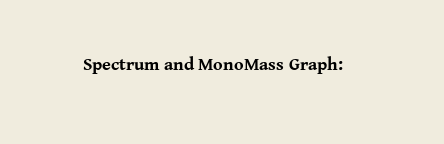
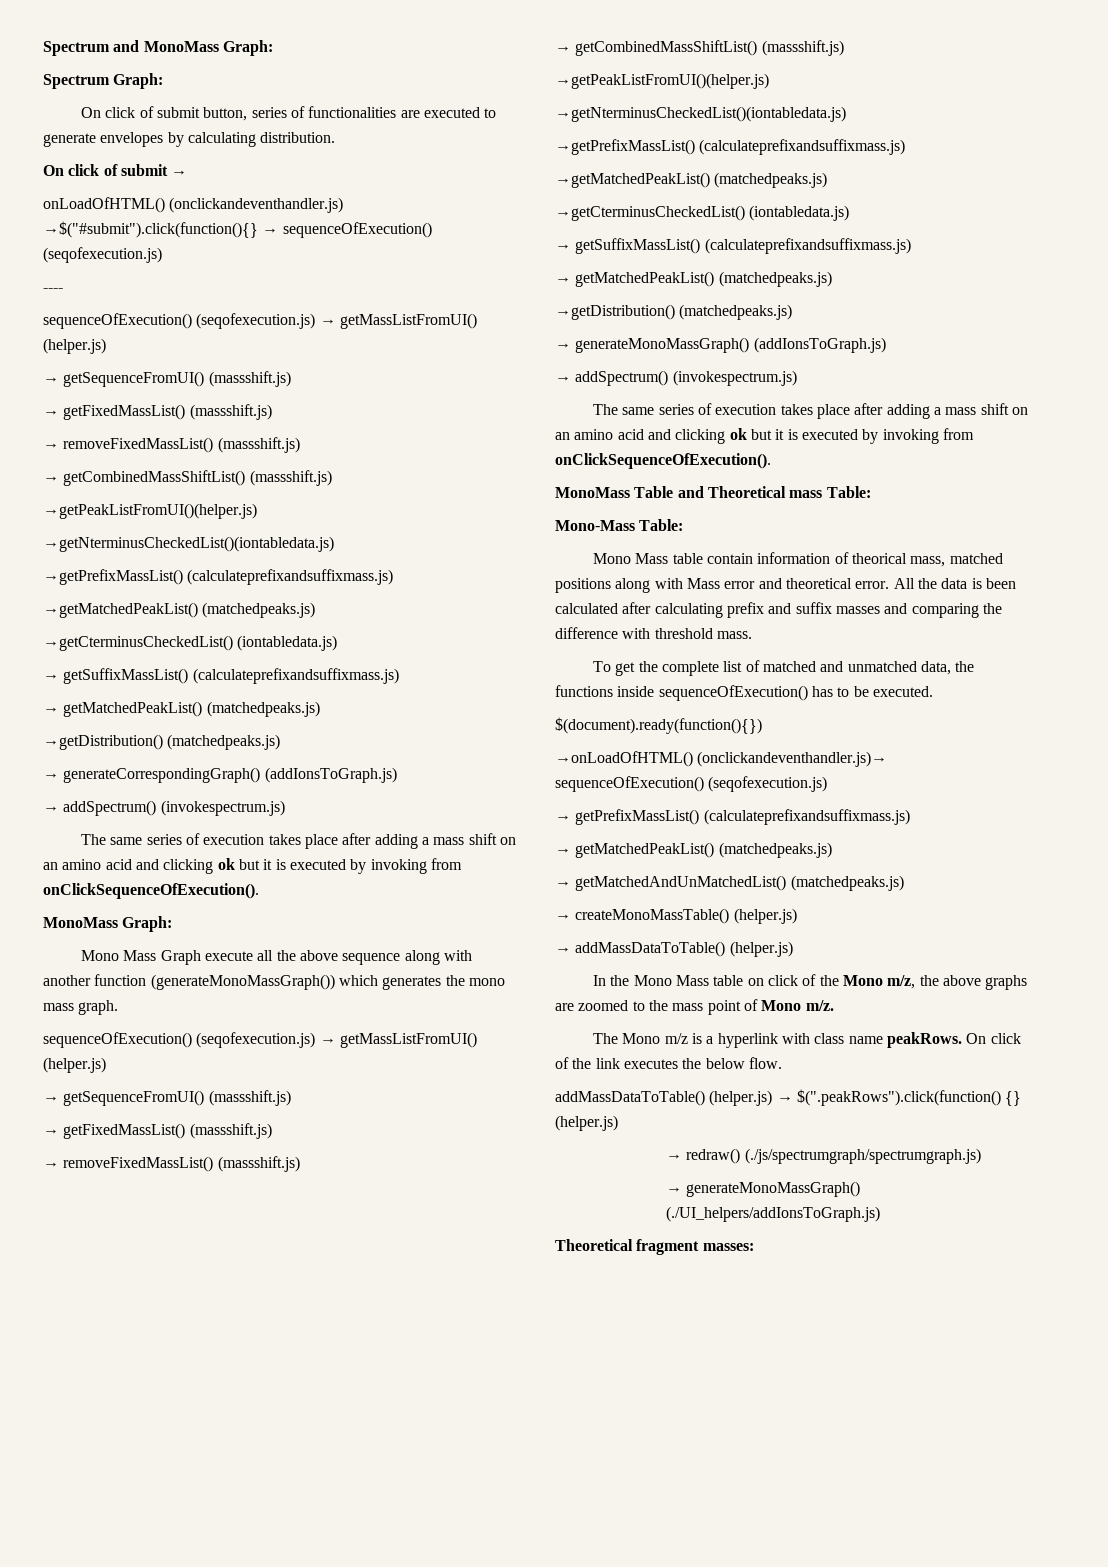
(344, 65) none -> [43,73,164,89] [80,106,497,121] [43,132,336,147] [43,164,188,176] [43,197,344,213] [43,221,432,238] [43,247,162,263] [43,288,63,292] [43,313,477,329] [43,338,106,354] [43,371,291,387] [43,404,272,420] [43,437,300,453] [43,470,332,486] [43,503,257,519] [43,536,334,552] [43,569,394,585] [43,602,316,618] [43,635,338,651] [43,668,399,684] [43,701,320,717] [43,734,281,750] [43,767,397,783] [43,800,285,816] [80,833,516,849] [43,858,462,874] [43,883,259,899] [43,916,173,932] [80,950,472,965] [43,974,505,990] [43,1000,119,1015] [43,1032,477,1048] [43,1057,106,1073] [43,1090,291,1106] [43,1123,272,1139] [43,1156,300,1172] [555,40,844,56] [555,73,769,89] [555,106,846,122] [555,139,906,155] [555,172,828,188] [555,205,850,221] [555,238,911,254] [555,271,832,287] [555,304,793,320] [555,337,886,353] [555,370,797,386] [592,403,1028,419] [555,428,974,444] [555,453,771,469] [555,486,871,498] [555,519,684,531] [592,552,1003,567] [555,578,1016,593] [555,602,1002,618] [555,627,752,639] [592,660,975,676] [555,685,933,701] [555,717,762,734] [555,751,888,767] [555,776,828,792] [555,809,910,825] [555,842,832,858] [555,875,904,891] [555,908,797,924] [555,941,793,957] [592,974,1028,990] [555,999,834,1015] [592,1032,1021,1048] [555,1057,782,1069] [555,1089,1022,1106] [555,1115,618,1131] [666,1148,981,1164] [666,1181,861,1197] [666,1206,881,1222] [555,1239,754,1255] // Spectrum Graph: // On click of submit button, series of functionalities are executed to generate envelopes by calculating distribution. // On click of submit → // onLoadOfHTML() (onclickandeventhandler.js) →$("#submit").click(function(){} → sequenceOfExecution() (seqofexecution.js) // ---- // sequenceOfExecution() (seqofexecution.js) → getMassListFromUI() (helper.js) // → getSequenceFromUI() (massshift.js) // → getFixedMassList() (massshift.js) // → removeFixedMassList() (massshift.js) // → getCombinedMassShiftList() (massshift.js) // →getPeakListFromUI()(helper.js) // →getNterminusCheckedList()(iontabledata.js) // →getPrefixMassList() (calculateprefixandsuffixmass.js) // →getMatchedPeakList() (matchedpeaks.js) // →getCterminusCheckedList() (iontabledata.js) // → getSuffixMassList() (calculateprefixandsuffixmass.js) // → getMatchedPeakList() (matchedpeaks.js) // →getDistribution() (matchedpeaks.js) // → generateCorrespondingGraph() (addIonsToGraph.js) // → addSpectrum() (invokespectrum.js) // The same series of execution takes place after adding a mass shift on an amino acid and clicking ok but it is executed by invoking from onClickSequenceOfExecution(). // MonoMass Graph: // Mono Mass Graph execute all the above sequence along with another function (generateMonoMassGraph()) which generates the mono mass graph. // sequenceOfExecution() (seqofexecution.js) → getMassListFromUI() (helper.js) // → getSequenceFromUI() (massshift.js) // → getFixedMassList() (massshift.js) // → removeFixedMassList() (massshift.js) // → getCombinedMassShiftList() (massshift.js) // →getPeakListFromUI()(helper.js) // →getNterminusCheckedList()(iontabledata.js) // →getPrefixMassList() (calculateprefixandsuffixmass.js) // →getMatchedPeakList() (matchedpeaks.js) // →getCterminusCheckedList() (iontabledata.js) // → getSuffixMassList() (calculateprefixandsuffixmass.js) // → getMatchedPeakList() (matchedpeaks.js) // →getDistribution() (matchedpeaks.js) // → generateMonoMassGraph() (addIonsToGraph.js) // → addSpectrum() (invokespectrum.js) // The same series of execution takes place after adding a mass shift on an amino acid and clicking ok but it is executed by invoking from onClickSequenceOfExecution(). // MonoMass Table and Theoretical mass Table: // Mono-Mass Table: // Mono Mass table contain information of theorical mass, matched positions along with Mass error and theoretical error. All the data is been calculated after calculating prefix and suffix masses and comparing the difference with threshold mass. // To get the complete list of matched and unmatched data, the functions inside sequenceOfExecution() has to be executed. // $(document).ready(function(){}) // →onLoadOfHTML() (onclickandeventhandler.js)→ sequenceOfExecution() (seqofexecution.js) // → getPrefixMassList() (calculateprefixandsuffixmass.js) // → getMatchedPeakList() (matchedpeaks.js) // → getMatchedAndUnMatchedList() (matchedpeaks.js) // → createMonoMassTable() (helper.js) // → addMassDataToTable() (helper.js) // In the Mono Mass table on click of the Mono m/z, the above graphs are zoomed to the mass point of Mono m/z. // The Mono m/z is a hyperlink with class name peakRows. On click of the link executes the below flow. // addMassDataToTable() (helper.js) → $(".peakRows").click(function() {} (helper.js) // → redraw() (./js/spectrumgraph/spectrumgraph.js) // → generateMonoMassGraph() (./UI_helpers/addIonsToGraph.js) // Theoretical fragment masses:

